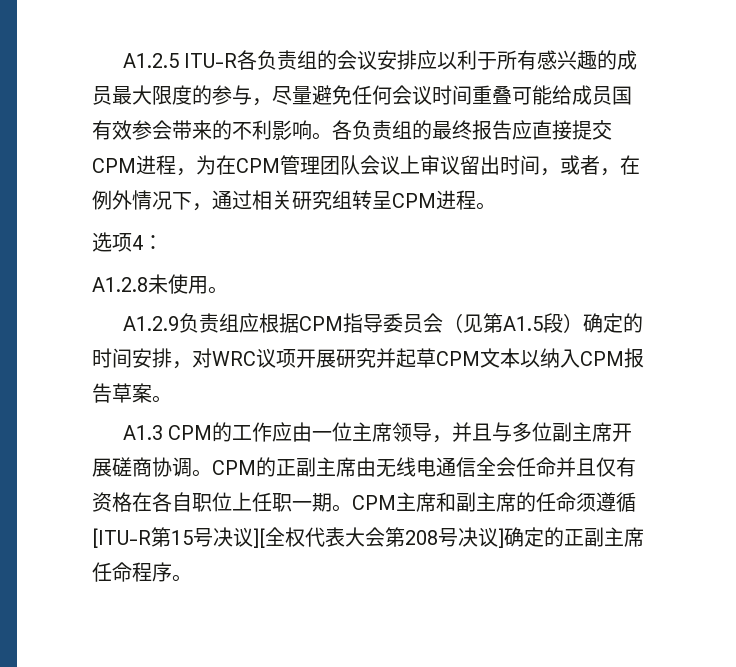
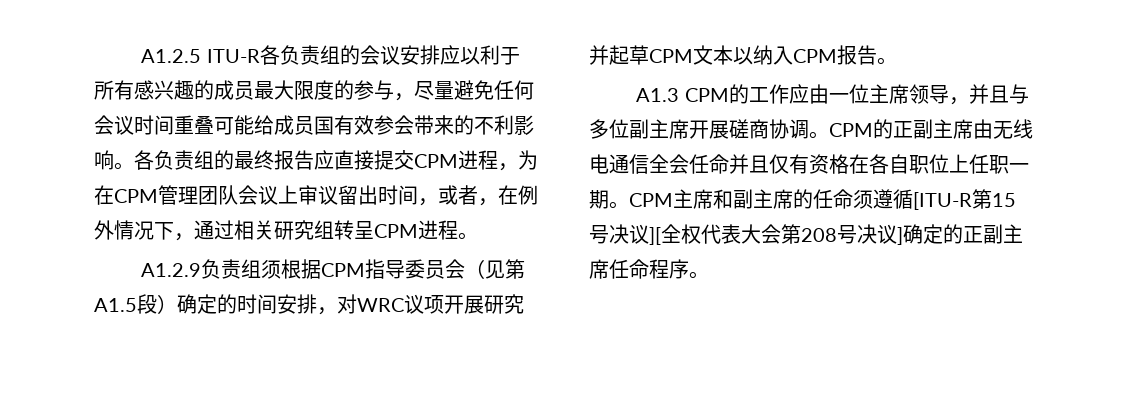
[92,232,163,252] [92,274,228,294] // 选项4： // A1.2.8未使用。 -> (478, 236) none
[238,313,259,333] 应 -> [261,259,282,279] 须
[112,383,152,403] 草案 -> (877, 55) none

